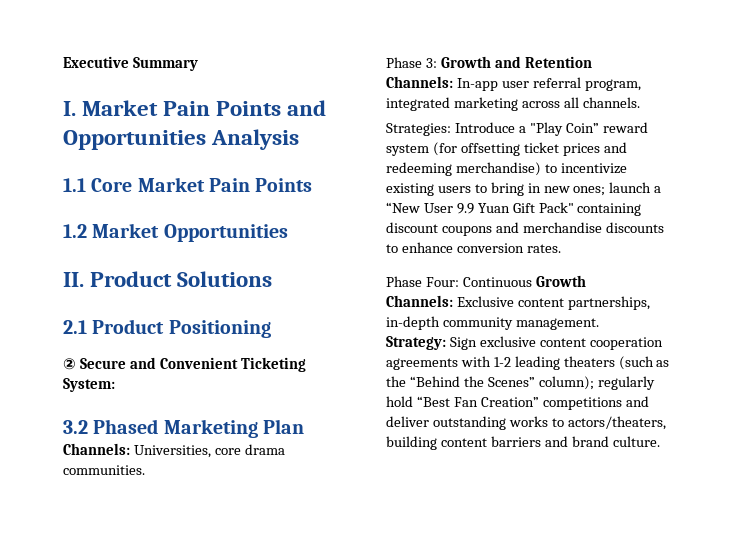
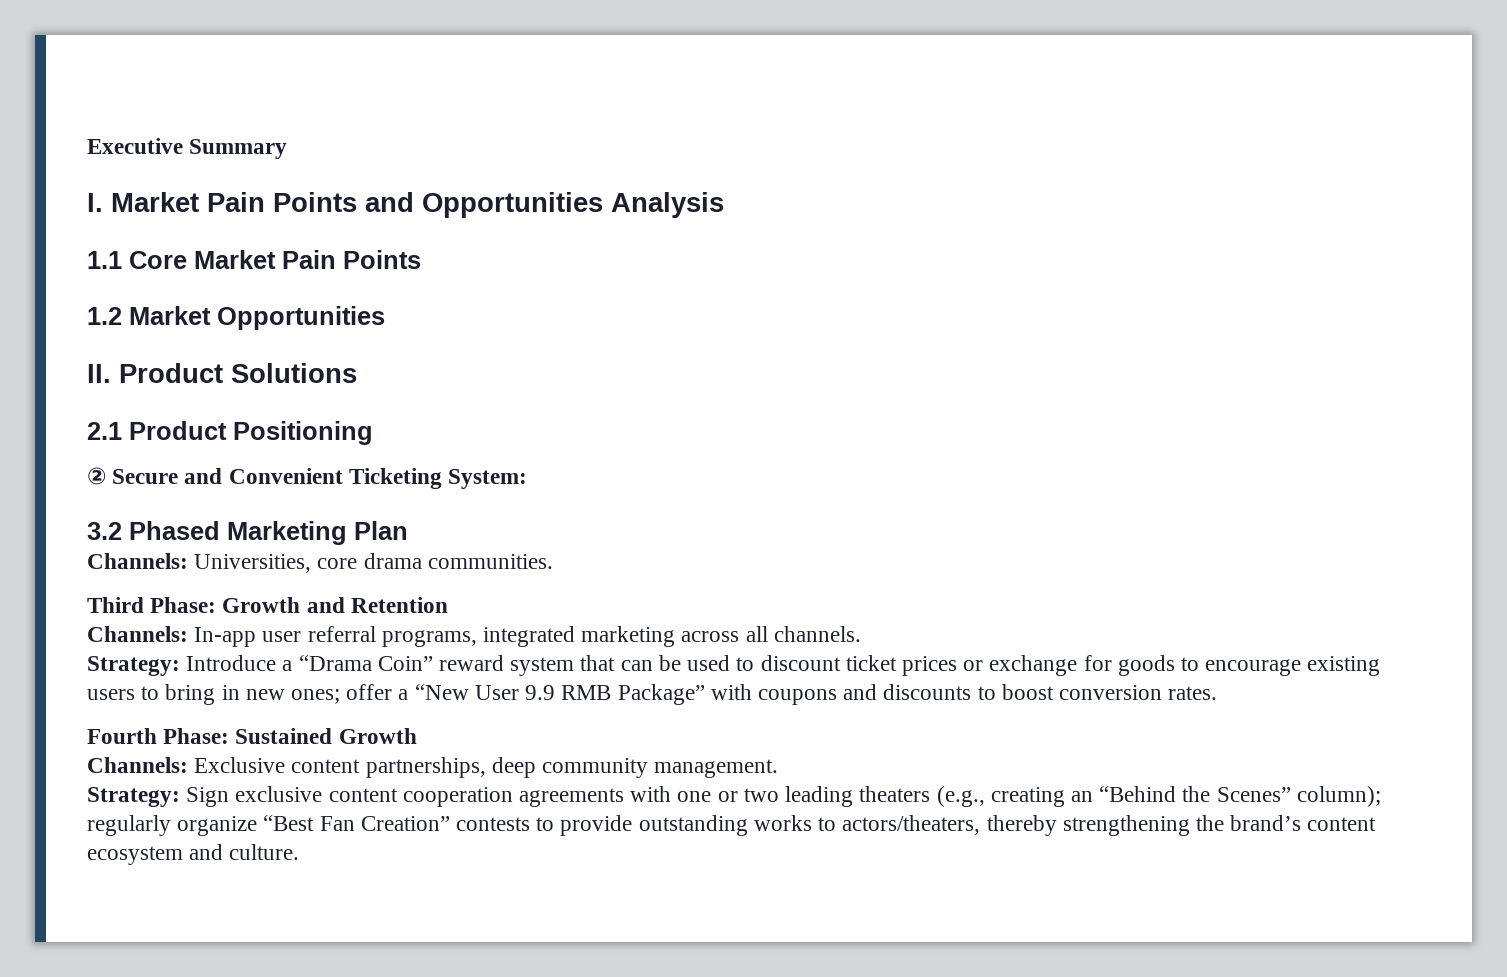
[386,57,437,68] Phase 3: -> [87,597,217,613] Third Phase:
[584,79,641,91] program, -> [381,630,477,647] programs,
[386,123,451,136] Strategies: -> [87,656,180,676] Strategy:
[529,122,563,136] "Play -> [298,655,372,671] “Drama
[432,142,627,156] [386,162,627,176] (for offsetting ticket prices and redeeming merchandise) to incentivize -> [580,655,1302,676] that can be used to discount ticket prices or exchange for goods to encourage
[609,182,652,193] launch -> [346,684,393,700] offer
[477,202,642,216] [386,222,438,233] Yuan Gift Pack" containing discount -> [561,684,752,705] RMB Package” with
[522,222,602,233] merchandise -> (878, 692) none
[401,242,453,253] enhance -> [1001,684,1054,700] boost
[386,276,532,287] Phase Four: Continuous -> [87,728,333,744] Fourth Phase: Sustained
[386,316,440,330] in-depth -> [491,757,536,778] deep
[493,356,670,370] [386,376,406,387] 1-2 leading theaters (such as the -> [677,786,1093,807] one or two leading theaters (e.g., creating an
[386,396,413,407] hold -> [177,816,258,836] organize
[542,396,649,410] [386,416,429,427] competitions and deliver -> [456,815,633,836] contests to provide
[386,436,609,450] building content barriers and brand -> [986,815,1377,836] [87,844,224,865] thereby strengthening the brand’s content ecosystem and

